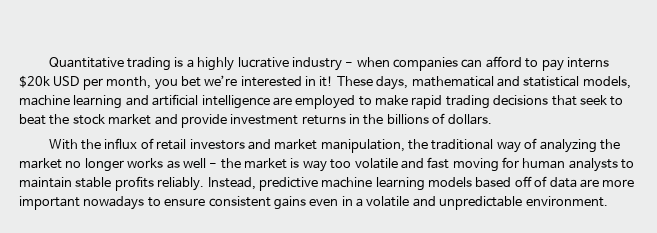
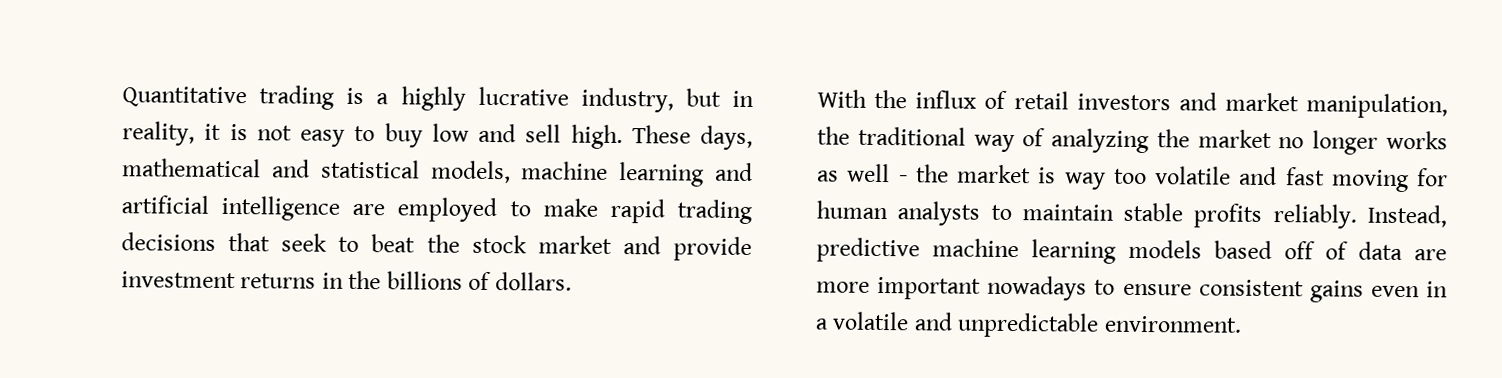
[291,56,609,71] [19,75,334,90] industry - when companies can afford to pay interns $20k USD per month, you bet we’re interested in it! -> [580,87,754,113] [122,121,623,150] industry, but in reality, it is not easy to buy low and sell high.

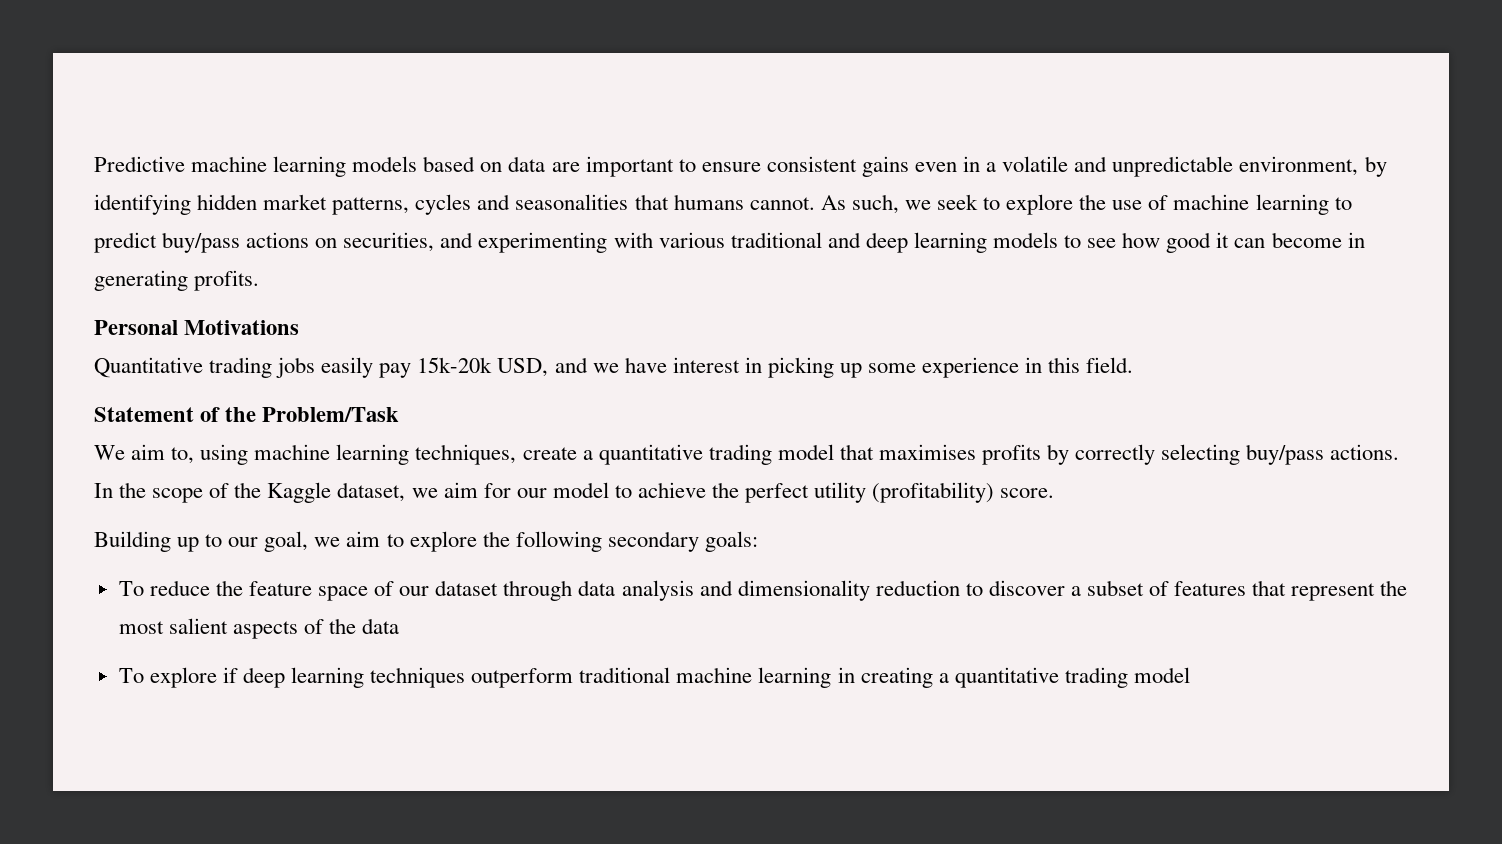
[122,85,754,113] [122,121,753,151] [122,158,753,187] [121,195,752,225] [121,232,752,262] [121,270,572,291] [817,89,1448,119] [817,126,1448,155] [817,163,1448,193] [816,200,1447,229] [816,237,1447,264] [816,275,1088,301] Quantitative trading is a highly lucrative industry, but in reality, it is not easy to buy low and sell high. These days, mathematical and statistical models, machine learning and artificial intelligence are employed to make rapid trading decisions that seek to beat the stock market and provide investment returns in the billions of dollars. // With the influx of retail investors and market manipulation, the traditional way of analyzing the market no longer works as well - the market is way too volatile and fast moving for human analysts to maintain stable profits reliably. Instead, predictive machine learning models based off of data are more important nowadays -> [94,156,674,177] Predictive machine learning models based on data are important
[1103,315,1242,333] environment. -> [1239,156,1387,177] [94,194,1352,215] [94,232,1365,253] [94,270,260,291] [94,320,300,335] [94,357,1134,378] [94,407,400,422] [94,444,1400,465] [94,482,1055,503] [94,531,758,552] [118,580,1408,601] [118,618,400,639] [118,667,1190,688] environment, by identifying hidden market patterns, cycles and seasonalities that humans cannot. As such, we seek to explore the use of machine learning to predict buy/pass actions on securities, and experimenting with various traditional and deep learning models to see how good it can become in generating profits. // Personal Motivations // Quantitative trading jobs easily pay 15k-20k USD, and we have interest in picking up some experience in this field. // Statement of the Problem/Task // We aim to, using machine learning techniques, create a quantitative trading model that maximises profits by correctly selecting buy/pass actions. In the scope of the Kaggle dataset, we aim for our model to achieve the perfect utility (profitability) score. // Building up to our goal, we aim to explore the following secondary goals: // To reduce the feature space of our dataset through data analysis and dimensionality reduction to discover a subset of features that represent the most salient aspects of the data // To explore if deep learning techniques outperform traditional machine learning in creating a quantitative trading model

